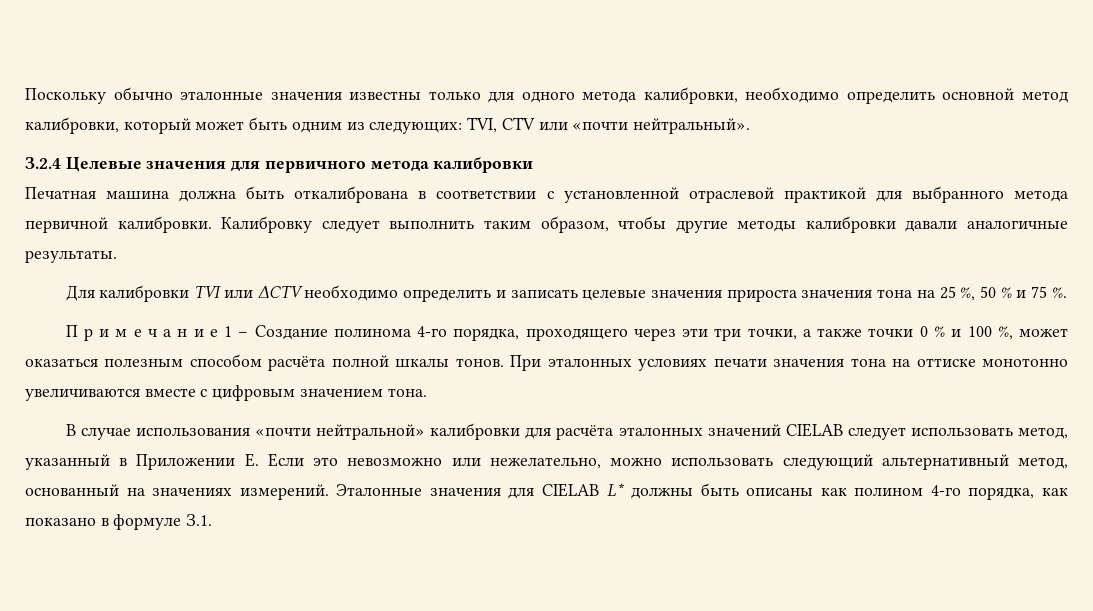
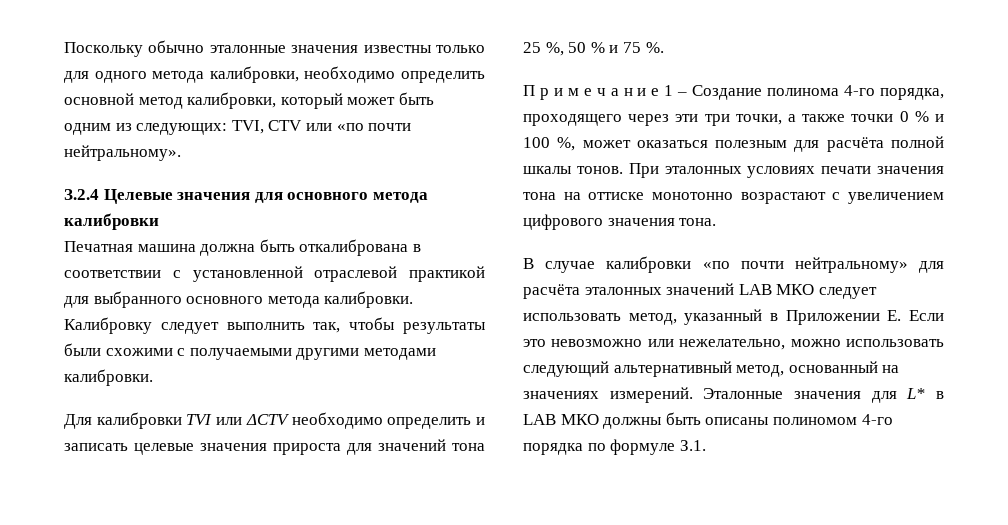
[572,118,750,134] «почти нейтральный». -> [336,123,412,131] [64,145,181,161] «по почти нейтральному».
[264,160,366,173] первичного -> [287,192,369,200] основного
[1014,190,1069,202] [25,217,108,233] метода первичной -> [186,296,320,308] основного метода
[483,216,1069,233] [25,250,117,263] таким образом, чтобы другие методы калибровки давали аналогичные результаты. -> [313,317,487,334] [64,343,436,360] [64,369,153,386] так, чтобы результаты были схожими с получаемыми другими методами калибровки.
[801,289,935,298] значения тона на -> [347,439,485,455] для значений тона
[189,354,262,367] способом -> [794,140,820,152] для
[25,385,383,401] увеличиваются вместе с цифровым значением -> [740,192,944,204] [523,214,675,230] возрастают с увеличением цифрового значения
[135,423,521,440] использования «почти нейтральной» калибровки -> [606,256,908,273] калибровки «по почти нейтральному»
[785,423,843,437] CIELAB -> [738,284,815,295] LAB МКО
[541,483,1068,500] [25,518,109,526] CIELAB L* должны быть описаны как полином 4-го порядка, как показано в -> [906,388,944,399] [523,412,893,429] [523,443,606,455] L* в LAB МКО должны быть описаны полиномом 4-го порядка по

